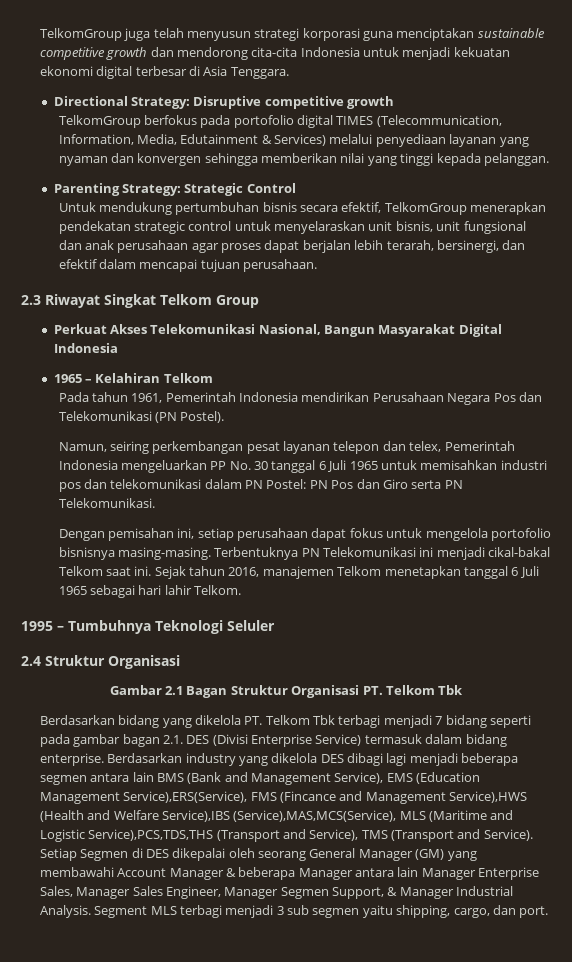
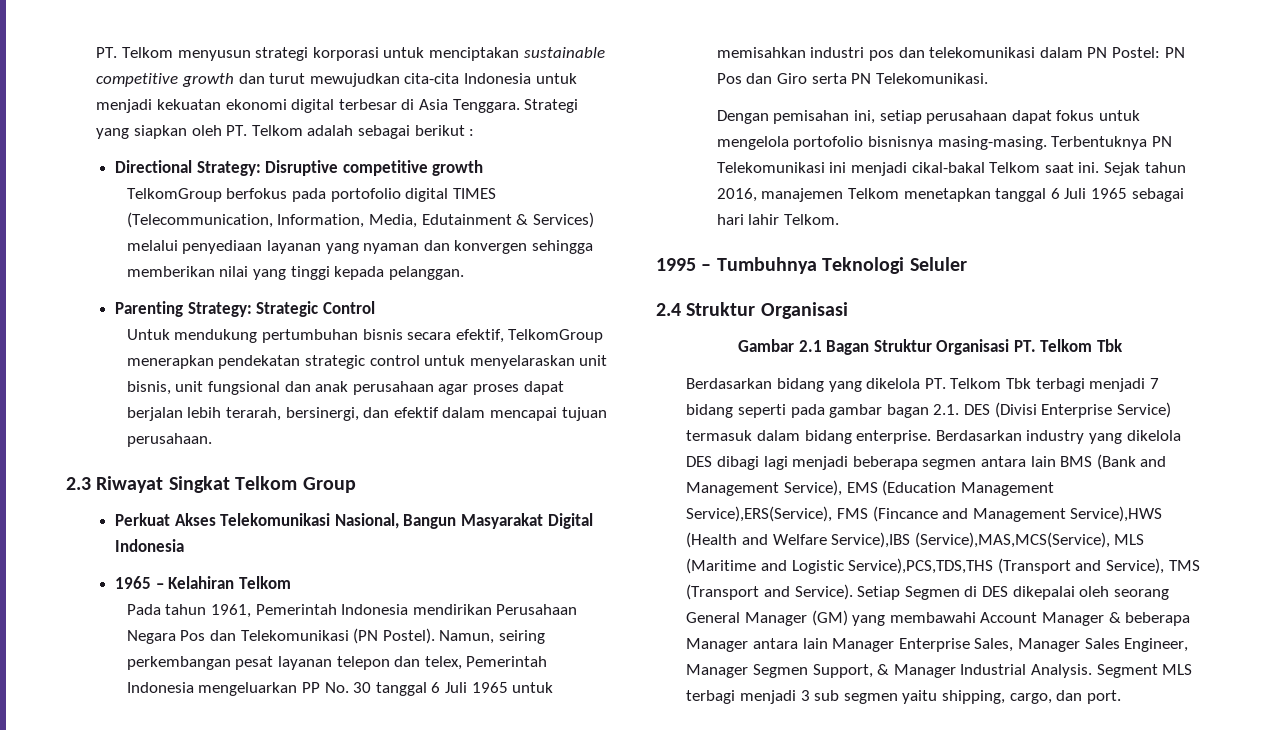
[39,28,184,41] TelkomGroup juga telah -> [96,47,173,58] PT. Telkom
[363,31,394,41] guna -> [383,47,425,58] untuk
[176,47,248,60] mendorong -> [269,73,400,87] turut mewujudkan
(289, 73) none -> [524,99,579,113] [96,125,475,139] Strategi yang siapkan oleh PT. Telkom adalah sebagai berikut :
(225, 417) // -> (435, 636) none

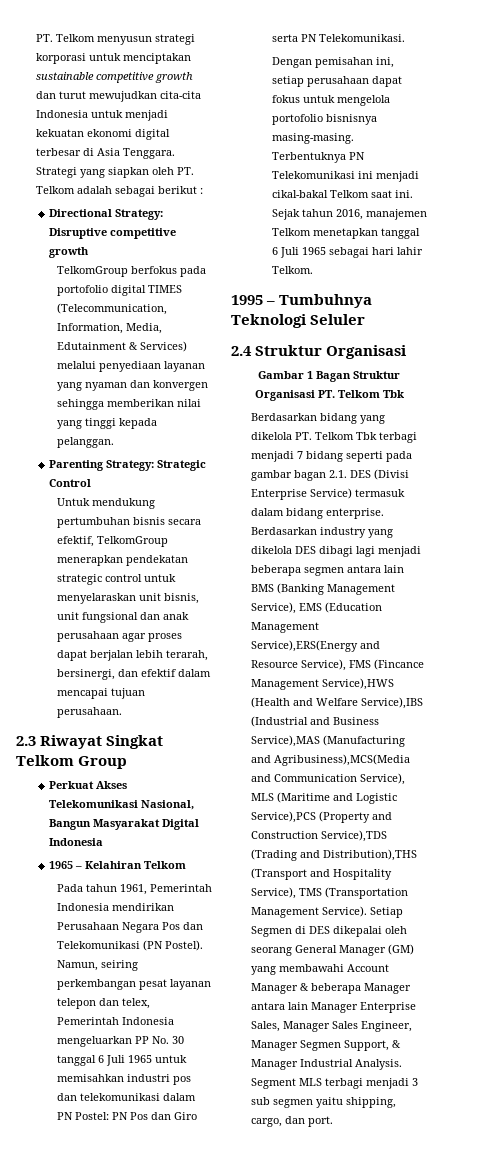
[798,340,822,352] 2.1 -> [307,371,313,379] 1
[1096,454,1167,470] (Bank and -> [277,583,325,595] (Banking
[686,506,833,522] Service),ERS(Service), -> [251,640,381,652] [251,659,347,671] Service),ERS(Energy and Resource Service),
[942,508,969,519] and -> (425, 664) none
[914,532,1145,548] [686,558,1102,574] (Service),MAS,MCS(Service), MLS (Maritime and Logistic Service),PCS,TDS,THS (Transport and -> [251,716,380,727] [251,735,406,747] [251,754,411,766] [251,773,406,785] [251,792,398,804] [251,811,393,823] [251,830,388,842] [251,849,418,861] [251,868,393,880] (Industrial and Business Service),MAS (Manufacturing and Agribusiness),MCS(Media and Communication Service), MLS (Maritime and Logistic Service),PCS (Property and Construction Service),TDS (Trading and Distribution),THS (Transport and Hospitality
[686,584,790,600] (Transport and -> [325,887,409,899] [251,907,320,918] (Transportation Management

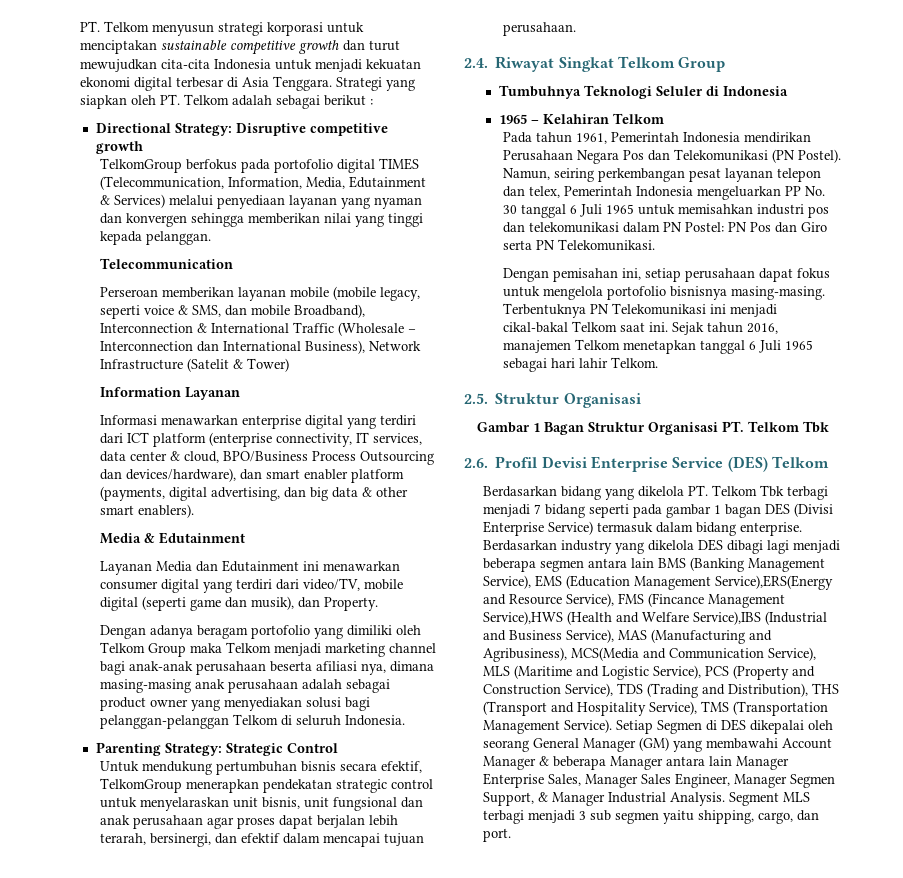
(114, 442) none -> [99,258,233,269] [99,286,420,301] [99,304,365,319] [99,322,416,336] [99,340,421,354] [99,358,289,372] [99,387,240,400] [99,415,416,429] [99,432,422,447] [99,451,434,465] [99,468,404,483] [99,486,408,501] [99,504,194,518] [99,532,245,544] [99,560,400,575] [99,578,403,593] [99,596,378,611] [99,625,421,639] [99,642,436,657] [99,661,434,675] [99,679,390,693] [99,697,370,711] [99,714,405,729] // Telecommunication // Perseroan memberikan layanan mobile (mobile legacy, seperti voice & SMS, dan mobile Broadband), Interconnection & International Traffic (Wholesale – Interconnection dan International Business), Network Infrastructure (Satelit & Tower) // Information Layanan // Informasi menawarkan enterprise digital yang terdiri dari ICT platform (enterprise connectivity, IT services, data center & cloud, BPO/Business Process Outsourcing dan devices/hardware), dan smart enabler platform (payments, digital advertising, dan big data & other smart enablers). // Media & Edutainment // Layanan Media dan Edutainment ini menawarkan consumer digital yang terdiri dari video/TV, mobile digital (seperti game dan musik), dan Property. // Dengan adanya beragam portofolio yang dimiliki oleh Telkom Group maka Telkom menjadi marketing channel bagi anak-anak perusahaan beserta afiliasi nya, dimana masing-masing anak perusahaan adalah sebagai product owner yang menyediakan solusi bagi pelanggan-pelanggan Telkom di seluruh Indonesia.
[16,736,36,746] 2.3 -> [464,58,488,68] 2.4.
[48,781,127,789] [48,800,194,810] [48,819,199,830] Perkuat Akses Telekomunikasi Nasional, Bangun Masyarakat Digital -> [499,85,720,99] Tumbuhnya Teknologi Seluler di
[231,294,373,308] [231,314,366,328] [231,346,252,356] 1995 – Tumbuhnya Teknologi Seluler // 2.4 -> [464,393,488,404] 2.5.
(404, 394) none -> [464,456,829,472] // 2.6. Profil Devisi Enterprise Service (DES) Telkom
[294,470,348,481] bagan 2.1. -> [714,504,762,518] 1 bagan
[251,735,406,747] [251,754,411,766] Service),MAS (Manufacturing and Agribusiness),MCS(Media -> [566,629,773,644] [483,647,640,662] Service), MAS (Manufacturing and Agribusiness), MCS(Media
[251,811,317,823] Service),PCS -> [653,665,730,679] Service), PCS
[321,830,388,842] [251,849,418,861] Service),TDS (Trading and Distribution),THS -> [565,683,840,698] Service), TDS (Trading and Distribution), THS

